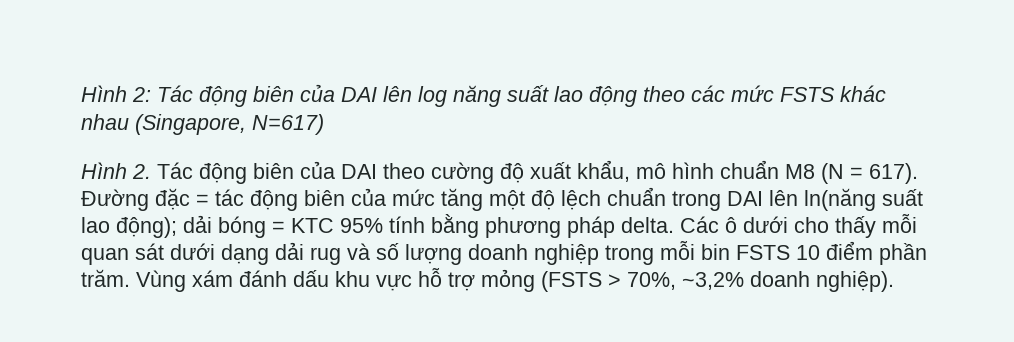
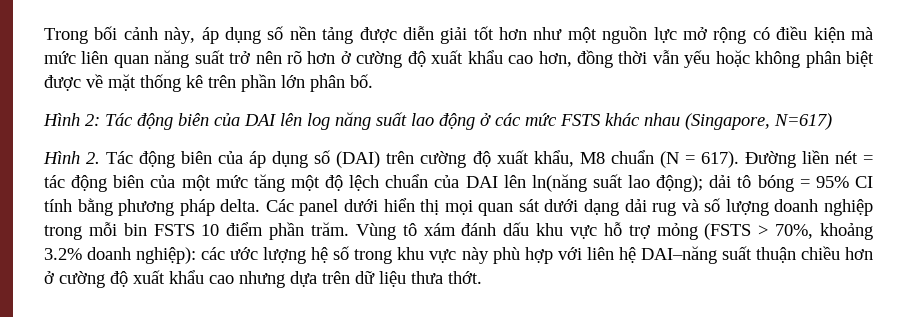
(81, 93) none -> [44,26,874,44] [44,50,874,68] [44,74,373,92] Trong bối cảnh này, áp dụng số nền tảng được diễn giải tốt hơn như một nguồn lực mở rộng có điều kiện mà mức liên quan năng suất trở nên rõ hơn ở cường độ xuất khẩu cao hơn, đồng thời vẫn yếu hoặc không phân biệt được về mặt thống kê trên phần lớn phân bố. //
[643,86,685,102] theo -> [480,113,491,126] ở
[341,160,815,184] DAI theo cường độ xuất khẩu, mô hình chuẩn M8 -> [249,150,654,168] áp dụng số (DAI) trên cường độ xuất khẩu, M8 chuẩn
[155,188,190,210] đặc -> [801,150,858,164] liền nét
(386, 197) none -> [181,175,211,191] một
[672,191,721,211] trong -> [434,175,460,188] của
(212, 224) none -> [737,175,752,188] tô
[291,218,383,233] KTC 95% -> [815,176,874,188] 95% CI
[725,214,917,238] ô dưới cho thấy mỗi -> [299,198,473,216] panel dưới hiển thị mọi
(186, 281) none -> [402,223,417,236] tô
[682,271,894,292] ~3,2% doanh nghiệp). -> [820,223,874,240] [44,246,873,264] [44,270,482,288] khoảng 3.2% doanh nghiệp): các ước lượng hệ số trong khu vực này phù hợp với liên hệ DAI–năng suất thuận chiều hơn ở cường độ xuất khẩu cao nhưng dựa trên dữ liệu thưa thớt.

